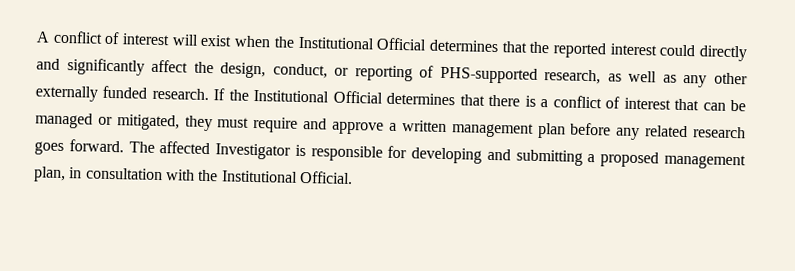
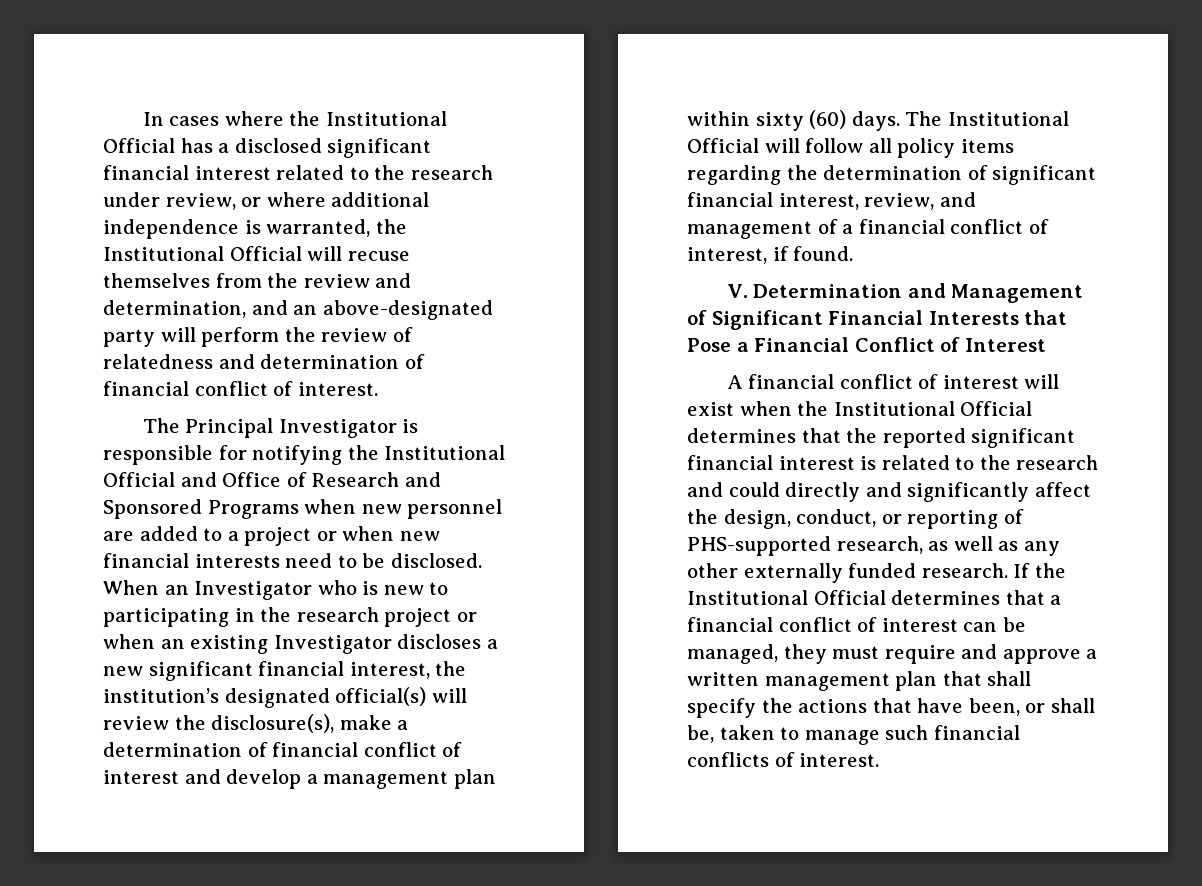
[36,31,50,43] A -> [142,111,447,126] [103,138,432,158] [103,165,493,180] [103,192,430,210] [103,219,407,239] [103,246,410,261] [103,273,412,288] [103,300,493,320] [103,327,413,347] [103,354,425,369] [103,381,378,396] [142,418,419,438] [103,445,506,465] [103,472,441,487] [103,499,503,519] [103,526,440,546] [103,553,482,568] [103,580,449,600] [103,607,477,627] [103,634,498,654] [103,661,467,681] [103,687,467,708] [103,714,409,733] [103,742,463,757] [103,769,496,789] [687,110,1069,131] [687,138,1014,158] [687,165,1097,185] [687,192,976,210] [687,219,1049,239] [687,246,854,264] [726,283,1084,303] [687,310,1068,330] [687,337,1046,352] [726,374,835,389] In cases where the Institutional Official has a disclosed significant financial interest related to the research under review, or where additional independence is warranted, the Institutional Official will recuse themselves from the review and determination, and an above-designated party will perform the review of relatedness and determination of financial conflict of interest. // The Principal Investigator is responsible for notifying the Institutional Official and Office of Research and Sponsored Programs when new personnel are added to a project or when new financial interests need to be disclosed. When an Investigator who is new to participating in the research project or when an existing Investigator discloses a new significant financial interest, the institution’s designated official(s) will review the disclosure(s), make a determination of financial conflict of interest and develop a management plan within sixty (60) days. The Institutional Official will follow all policy items regarding the determination of significant financial interest, review, and management of a financial conflict of interest, if found. // V. Determination and Management of Significant Financial Interests that Pose a Financial Conflict of Interest // A financial
[609,43,657,56] interest -> [971,428,1076,448] [687,455,1099,470] [687,482,723,497] significant financial interest is related to the research and
[488,94,700,111] there is a conflict of interest that -> [1050,595,1062,605] [687,617,958,632] a financial conflict of interest
[35,112,180,131] managed or mitigated, -> [687,644,778,664] managed,
[570,122,747,141] [34,139,746,170] [33,166,353,185] before any related research goes forward. The affected Investigator is responsible for developing and submitting a proposed management plan, in consultation with the Institutional Official. -> [942,671,1032,686] [687,698,1095,718] [687,725,1020,745] [687,752,880,767] that shall specify the actions that have been, or shall be, taken to manage such financial conflicts of interest.

